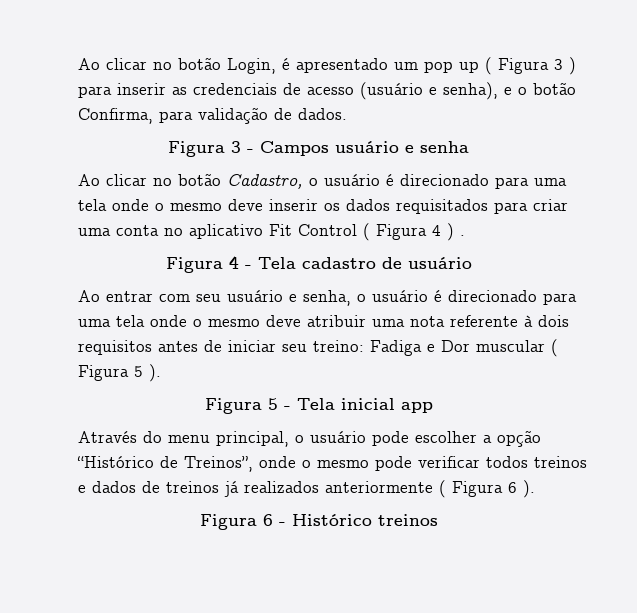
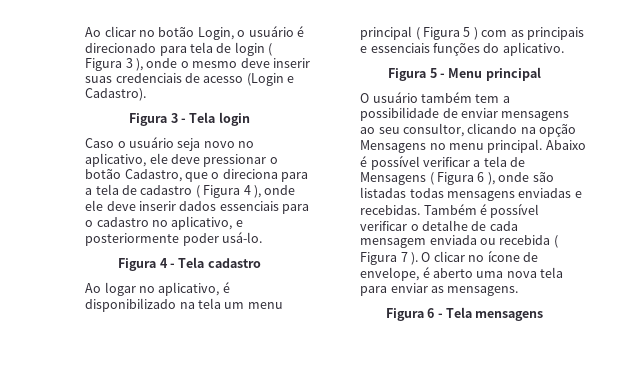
[281,57,576,75] [77,82,576,100] [77,107,347,124] [168,141,469,157] [77,173,567,189] [77,199,107,211] é apresentado um pop up ( Figura 3 ) para inserir as credenciais de acesso (usuário e senha), e o botão Confirma, para validação de dados. // Figura 3 - Campos usuário e senha // Ao clicar no botão Cadastro, o usuário é direcionado para uma tela -> [237,26,304,37] [85,42,273,56] [85,58,144,71] o usuário é direcionado para tela de login ( Figura 3 ),
[323,199,568,214] [77,223,465,241] os dados requisitados para criar uma conta no aplicativo Fit Control ( Figura 4 ) . -> [85,73,295,86] [85,88,147,101] [129,112,250,126] [85,137,255,151] [85,153,278,167] [85,169,309,182] [85,184,296,198] [85,200,310,214] [85,216,243,230] [85,232,263,246] suas credenciais de acesso (Login e Cadastro). // Figura 3 - Tela login // Caso o usuário seja novo no aplicativo, ele deve pressionar o botão Cadastro, que o direciona para a tela de cadastro ( Figura 4 ), onde ele deve inserir dados essenciais para o cadastro no aplicativo, e posteriormente poder usá-lo.
[381,257,472,269] [77,290,577,306] [77,315,569,327] [77,339,558,357] [77,364,161,382] [204,398,433,414] [77,430,541,447] [76,456,587,472] [77,480,535,498] de usuário // Ao entrar com seu usuário e senha, o usuário é direcionado para uma tela onde o mesmo deve atribuir uma nota referente à dois requisitos antes de iniciar seu treino: Fadiga e Dor muscular ( Figura 5 ). // Figura 5 - Tela inicial app // Através do menu principal, o usuário pode escolher a opção “Histórico de Treinos”, onde o mesmo pode verificar todos treinos e dados de treinos já realizados anteriormente ( Figura 6 ). -> [85,282,230,296] [85,298,283,312] [360,26,584,40] [360,42,564,56] [388,67,541,81] [360,92,510,103] [360,107,570,121] [360,123,577,137] [360,139,586,153] [360,155,526,170] [360,172,554,185] [360,187,582,201] [360,203,540,218] [360,220,518,231] [360,235,558,248] [360,250,538,265] [360,267,564,281] [360,283,519,296] // Ao logar no aplicativo, é disponibilizado na tela um menu principal ( Figura 5 ) com as principais e essenciais funções do aplicativo. // Figura 5 - Menu principal // O usuário também tem a possibilidade de enviar mensagens ao seu consultor, clicando na opção Mensagens no menu principal. Abaixo é possível verificar a tela de Mensagens ( Figura 6 ), onde são listadas todas mensagens enviadas e recebidas. Também é possível verificar o detalhe de cada mensagem enviada ou recebida ( Figura 7 ). O clicar no ícone de envelope, é aberto uma nova tela para enviar as mensagens.
[291,514,438,526] Histórico treinos -> [445,307,544,321] Tela mensagens

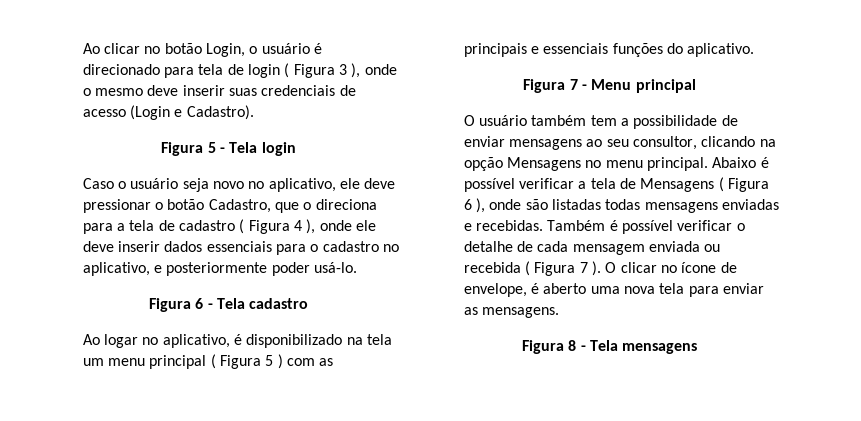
[170,113,178,123] 3 -> [207,142,216,153] 5
[159,258,168,268] 4 -> [195,298,204,309] 6
[429,68,437,78] 5 -> [569,79,578,90] 7
[427,308,435,318] 6 -> [568,340,577,351] 8

